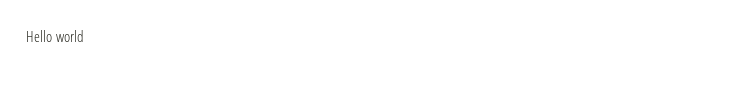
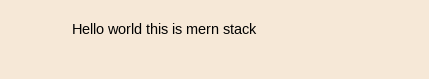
(85, 36) none -> [146,23,257,34] this is mern stack

